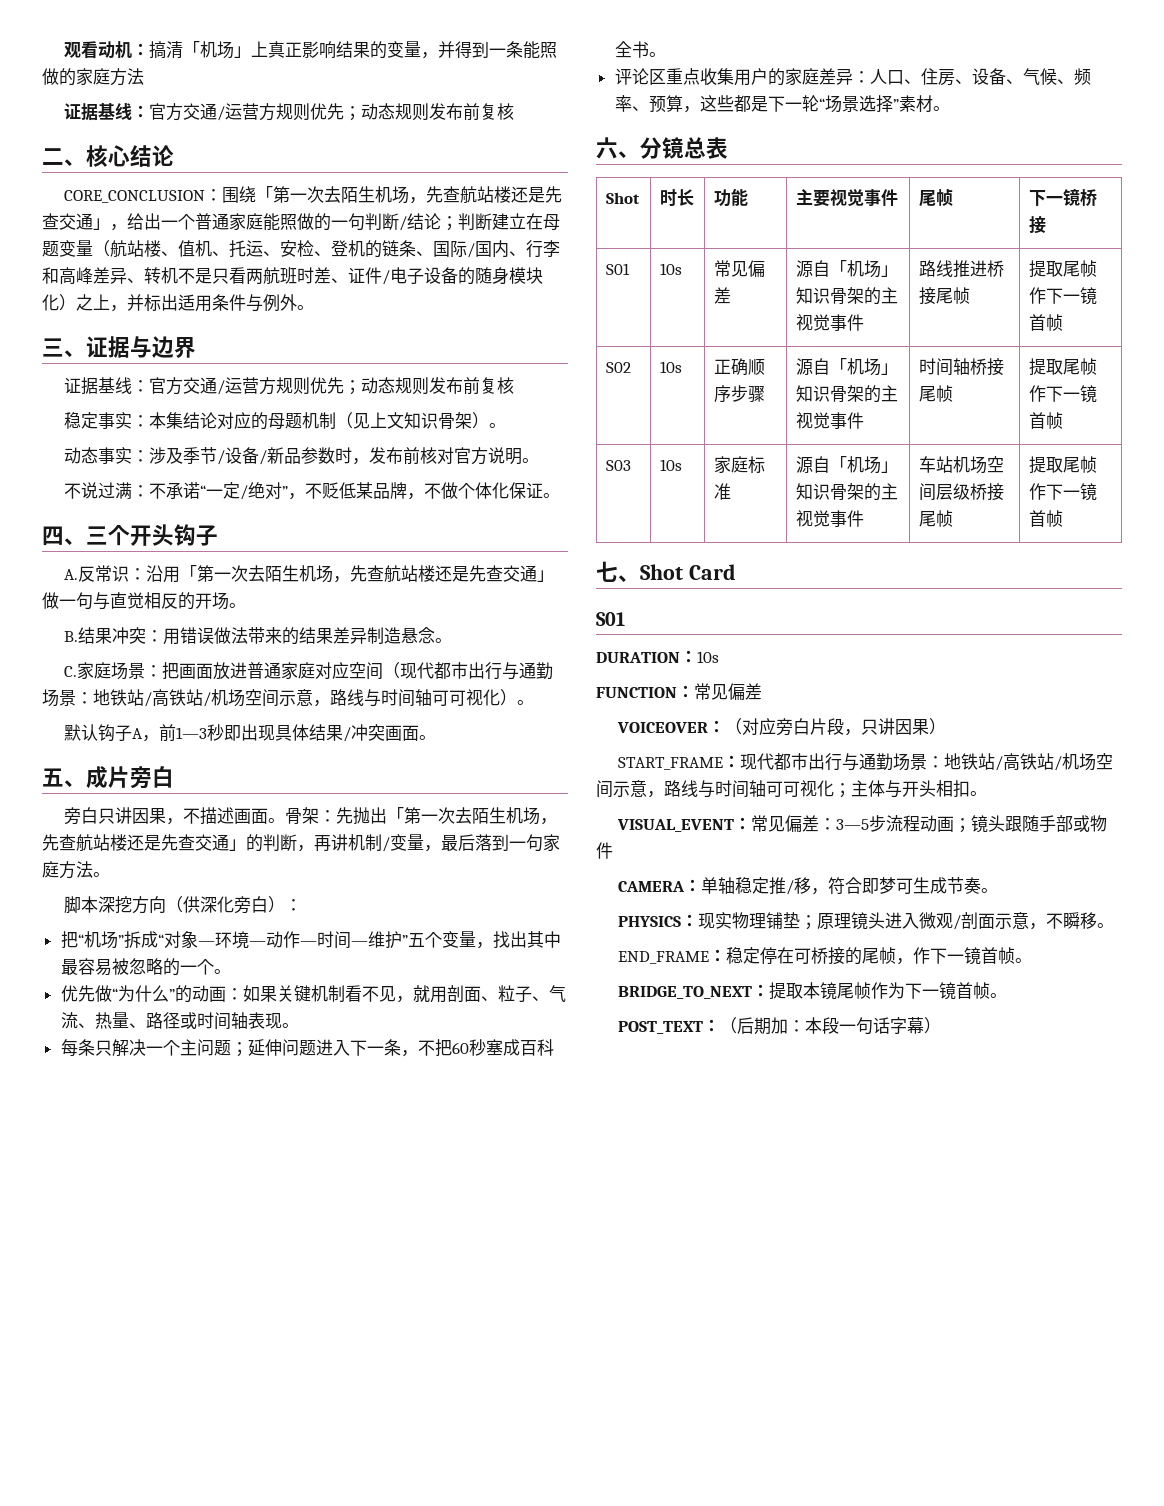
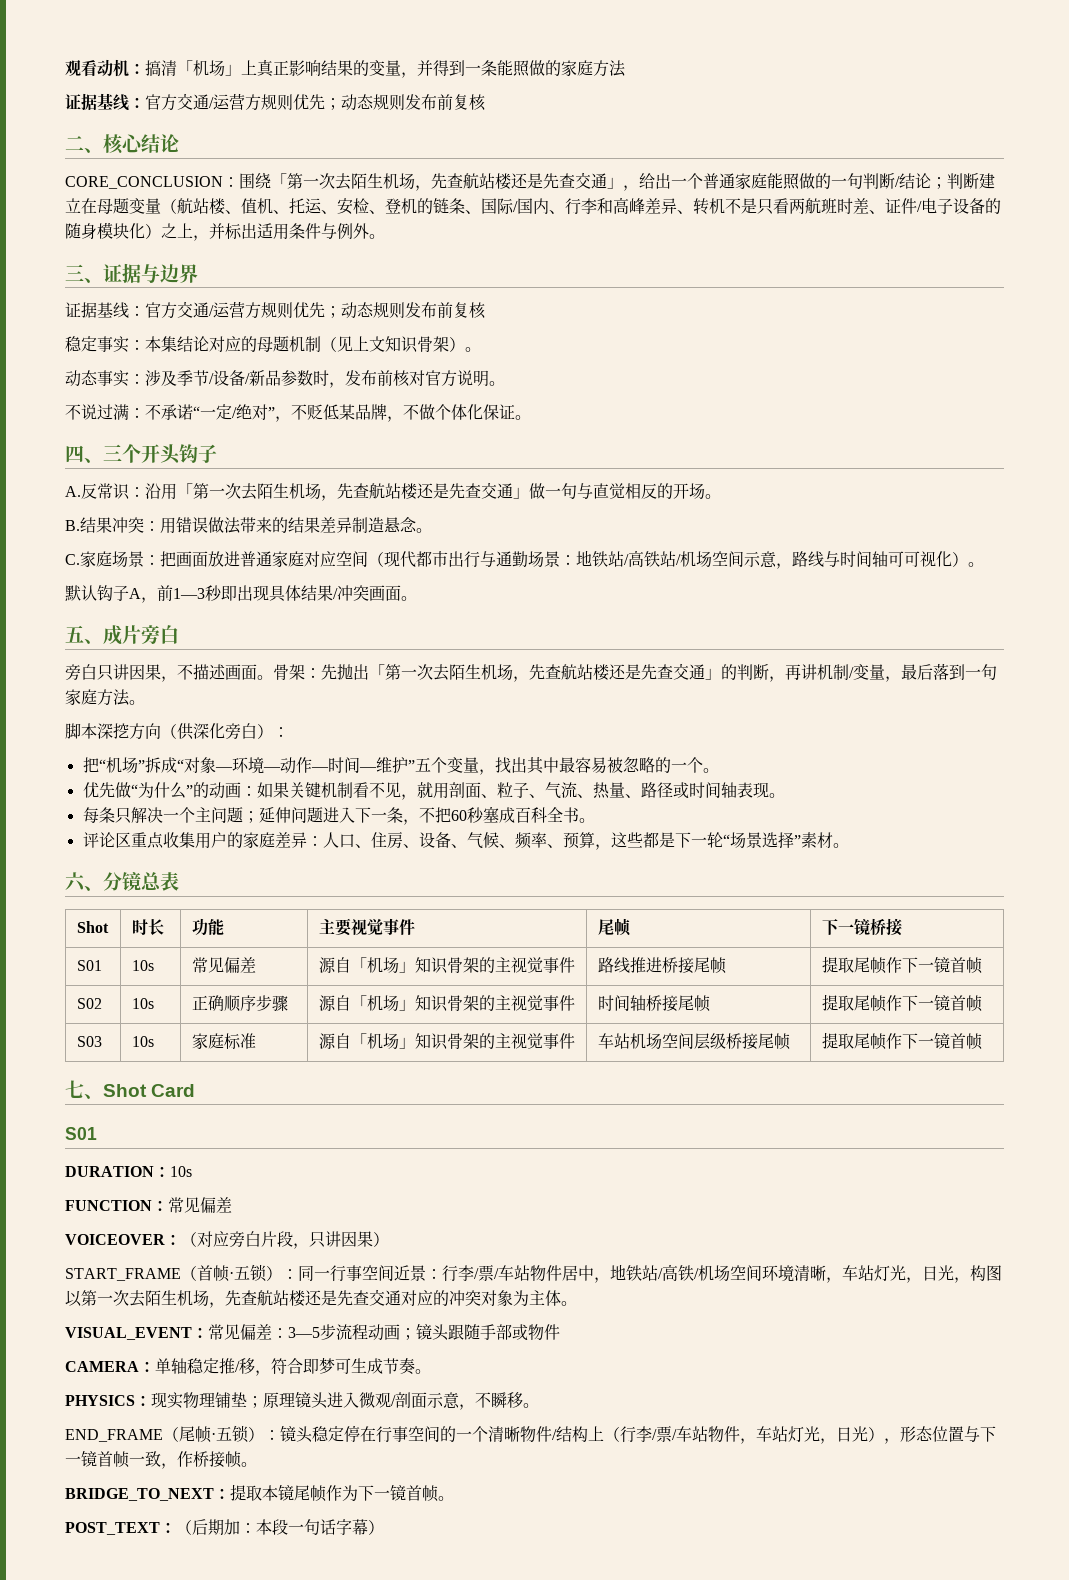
[723,753,1114,771] [596,780,970,798] ：现代都市出行与通勤场景：地铁站/高铁站/机场空间示意，路线与时间轴可可视化；主体与开头相扣 -> [181,1264,1002,1283] [65,1289,561,1308] （首帧·五锁）：同一行事空间近景：行李/票/车站物件居中，地铁站/高铁/机场空间环境清晰，车站灯光，日光，构图以第一次去陌生机场，先查航站楼还是先查交通对应的冲突对象为主体
[709,947,999,965] ：稳定停在可桥接的尾帧，作下一镜首 -> [163,1425,996,1444] [65,1450,225,1469] （尾帧·五锁）：镜头稳定停在行事空间的一个清晰物件/结构上（行李/票/车站物件，车站灯光，日光），形态位置与下一镜首帧一致，作桥接

